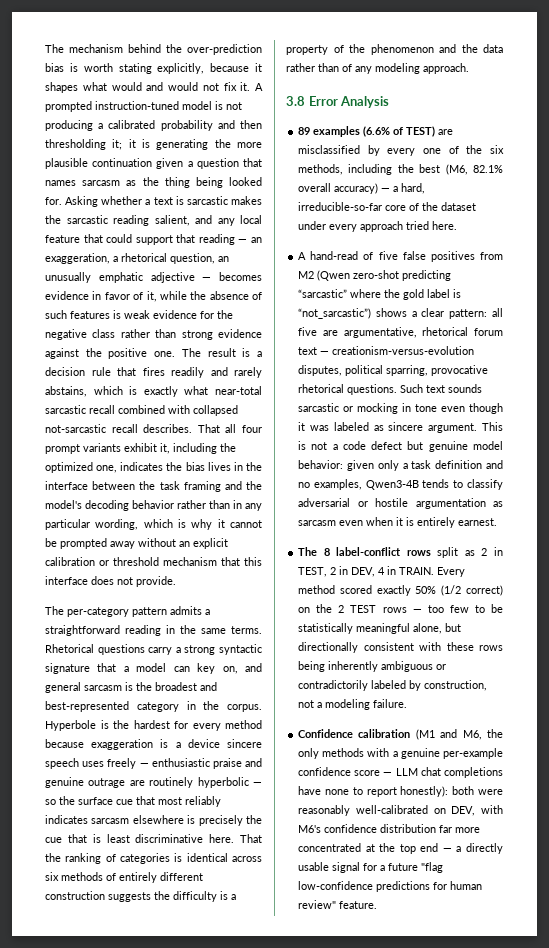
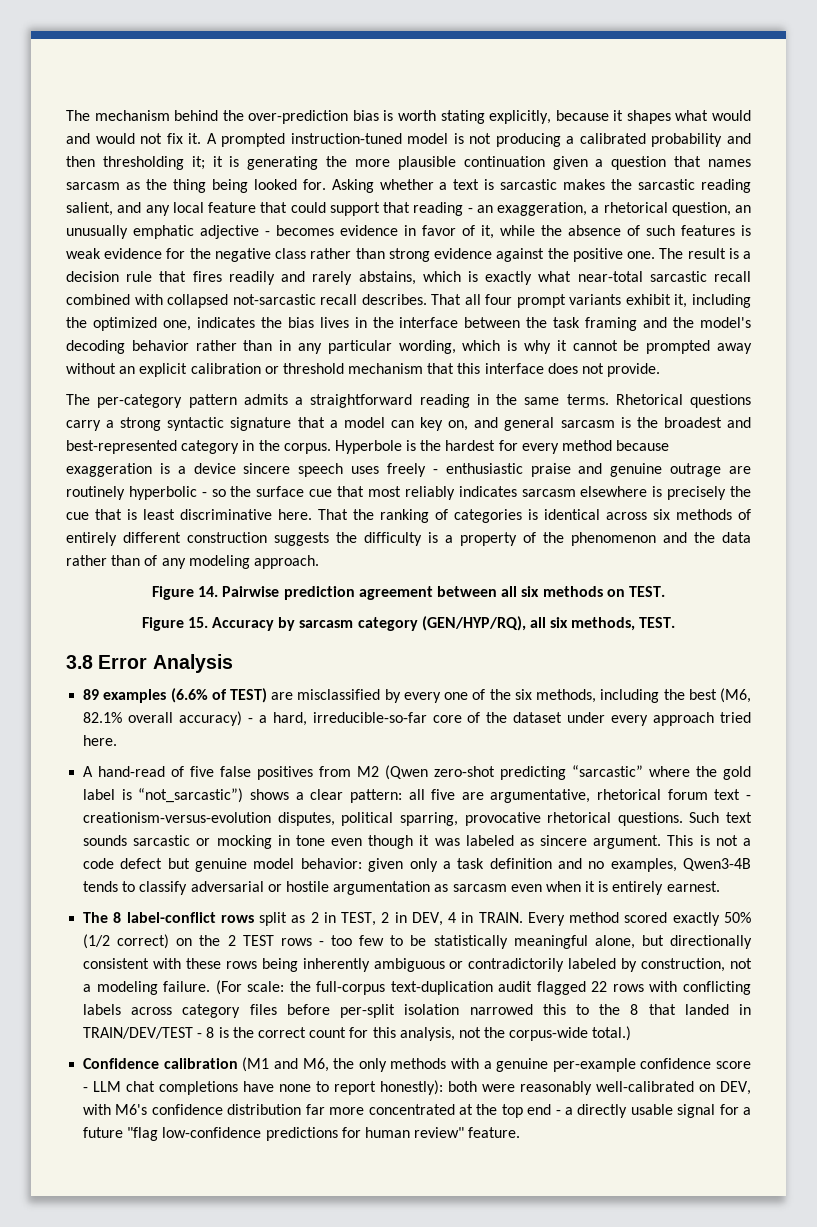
[238,239,248,243] — -> [467,208,473,213] -
[202,277,212,281] — -> [265,231,270,236] -
[139,763,149,767] — -> [432,469,438,474] -
[253,782,262,786] — -> [201,492,207,497] -
(469, 68) none -> [152,586,665,600] [141,616,676,631] // Figure 14. Pairwise prediction agreement between all six methods on TEST. // Figure 15. Accuracy by sarcasm category (GEN/HYP/RQ), all six methods, TEST.
[381,188,391,192] — -> [247,718,253,723] -
[320,351,330,355] — -> [746,795,752,800] -
[412,609,422,613] — -> [318,941,324,946] -
(408, 703) none -> [215,980,751,995] [83,1004,752,1018] [83,1026,632,1041] (For scale: the full-corpus text-duplication audit flagged 22 rows with conflicting labels across category files before per-split isolation narrowed this to the 8 that landed in TRAIN/DEV/TEST - 8 is the correct count for this analysis, not the corpus-wide total.)
[383,772,393,776] — -> [83,1087,89,1092] -
[442,848,452,852] — -> [555,1110,561,1115] -

